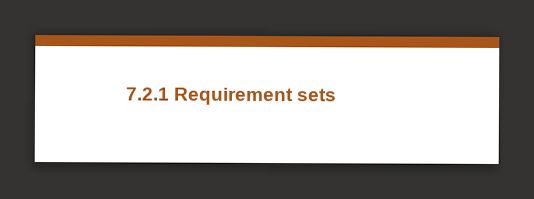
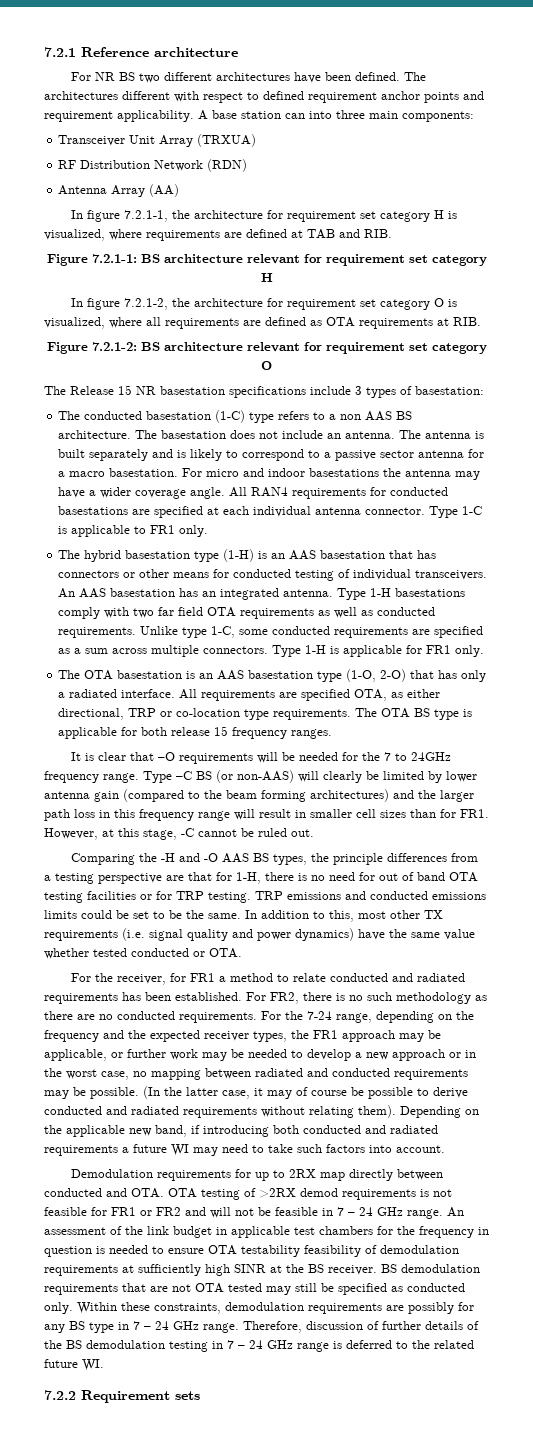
(170, 94) none -> [81,47,238,57] [71,72,427,83] [44,91,484,103] [44,110,474,122] [58,134,257,147] [58,159,248,172] [58,184,180,197] [71,210,458,222] [44,229,392,241] [46,254,487,266] [260,273,273,282] [71,298,458,310] [44,317,481,329] [46,342,487,354] [261,361,272,370] [44,385,484,398] [58,410,413,423] [58,430,485,439] [58,449,485,461] [58,468,481,480] [58,487,449,499] [58,506,483,518] [58,525,209,537] [58,549,437,562] [58,569,488,581] [58,588,466,600] [58,607,436,619] [58,626,484,638] [58,645,485,657] [58,669,487,682] [58,689,441,701] [58,708,473,720] [58,726,333,739] [71,752,452,764] [44,770,477,783] [44,789,474,802] [44,809,489,821] [44,828,314,840] [71,853,479,865] [44,872,478,884] [44,891,486,903] [44,910,443,922] [44,928,475,941] [44,948,242,959] [71,973,466,985] [44,992,487,1004] [44,1011,474,1023] [44,1030,441,1042] [44,1049,476,1061] [44,1068,468,1080] [44,1086,468,1099] [44,1105,479,1118] [44,1125,438,1137] [44,1144,445,1156] [71,1169,444,1181] [44,1188,452,1200] [44,1207,464,1219] [44,1226,489,1238] [44,1245,459,1257] [44,1264,480,1276] [44,1283,465,1295] [44,1302,474,1314] [44,1321,479,1333] [44,1340,474,1352] [44,1359,104,1371] [44,1390,76,1400] Reference architecture // For NR BS two different architectures have been defined. The architectures different with respect to defined requirement anchor points and requirement applicability. A base station can into three main components: // Transceiver Unit Array (TRXUA) // RF Distribution Network (RDN) // Antenna Array (AA) // In figure 7.2.1-1, the architecture for requirement set category H is visualized, where requirements are defined at TAB and RIB. // Figure 7.2.1-1: BS architecture relevant for requirement set category H // In figure 7.2.1-2, the architecture for requirement set category O is visualized, where all requirements are defined as OTA requirements at RIB. // Figure 7.2.1-2: BS architecture relevant for requirement set category O // The Release 15 NR basestation specifications include 3 types of basestation: // The conducted basestation (1-C) type refers to a non AAS BS architecture. The basestation does not include an antenna. The antenna is built separately and is likely to correspond to a passive sector antenna for a macro basestation. For micro and indoor basestations the antenna may have a wider coverage angle. All RAN4 requirements for conducted basestations are specified at each individual antenna connector. Type 1-C is applicable to FR1 only. // The hybrid basestation type (1-H) is an AAS basestation that has connectors or other means for conducted testing of individual transceivers. An AAS basestation has an integrated antenna. Type 1-H basestations comply with two far field OTA requirements as well as conducted requirements. Unlike type 1-C, some conducted requirements are specified as a sum across multiple connectors. Type 1-H is applicable for FR1 only. // The OTA basestation is an AAS basestation type (1-O, 2-O) that has only a radiated interface. All requirements are specified OTA, as either directional, TRP or co-location type requirements. The OTA BS type is applicable for both release 15 frequency ranges. // It is clear that –O requirements will be needed for the 7 to 24GHz frequency range. Type –C BS (or non-AAS) will clearly be limited by lower antenna gain (compared to the beam forming architectures) and the larger path loss in this frequency range will result in smaller cell sizes than for FR1. However, at this stage, -C cannot be ruled out. // Comparing the -H and -O AAS BS types, the principle differences from a testing perspective are that for 1-H, there is no need for out of band OTA testing facilities or for TRP testing. TRP emissions and conducted emissions limits could be set to be the same. In addition to this, most other TX requirements (i.e. signal quality and power dynamics) have the same value whether tested conducted or OTA. // For the receiver, for FR1 a method to relate conducted and radiated requirements has been established. For FR2, there is no such methodology as there are no conducted requirements. For the 7-24 range, depending on the frequency and the expected receiver types, the FR1 approach may be applicable, or further work may be needed to develop a new approach or in the worst case, no mapping between radiated and conducted requirements may be possible. (In the latter case, it may of course be possible to derive conducted and radiated requirements without relating them). Depending on the applicable new band, if introducing both conducted and radiated requirements a future WI may need to take such factors into account. // Demodulation requirements for up to 2RX map directly between conducted and OTA. OTA testing of >2RX demod requirements is not feasible for FR1 or FR2 and will not be feasible in 7 – 24 GHz range. An assessment of the link budget in applicable test chambers for the frequency in question is needed to ensure OTA testability feasibility of demodulation requirements at sufficiently high SINR at the BS receiver. BS demodulation requirements that are not OTA tested may still be specified as conducted only. Within these constraints, demodulation requirements are possibly for any BS type in 7 – 24 GHz range. Therefore, discussion of further details of the BS demodulation testing in 7 – 24 GHz range is deferred to the related future WI. // 7.2.2

